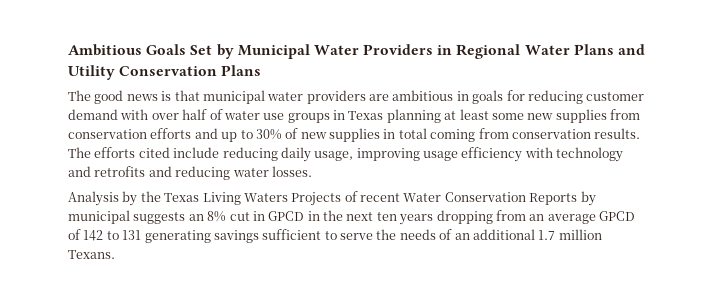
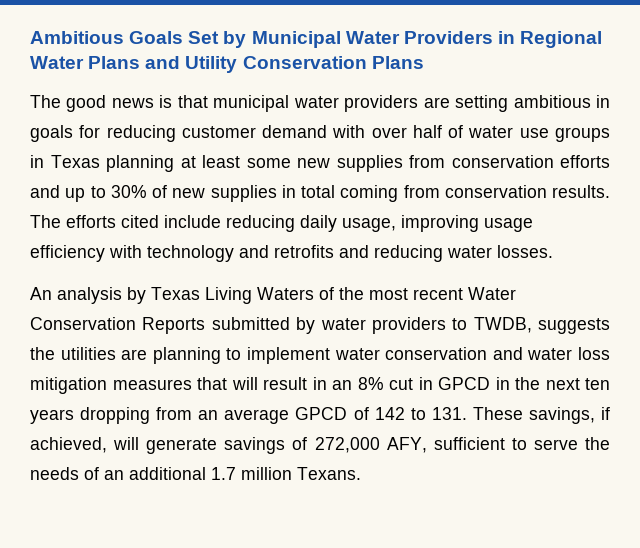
(389, 97) none -> [455,95,509,112] setting
[68,191,596,206] [68,210,186,224] Analysis by the Texas Living Waters Projects of recent Water Conservation Reports by municipal suggests -> [30,287,516,304] [30,317,610,334] [30,347,611,364] [30,377,327,394] An analysis by Texas Living Waters of the most recent Water Conservation Reports submitted by water providers to TWDB, suggests the utilities are planning to implement water conservation and water loss mitigation measures that will result in
[122,230,259,243] 131 generating savings -> [431,407,610,424] [30,437,427,454] 131. These savings, if achieved, will generate savings of 272,000 AFY,

